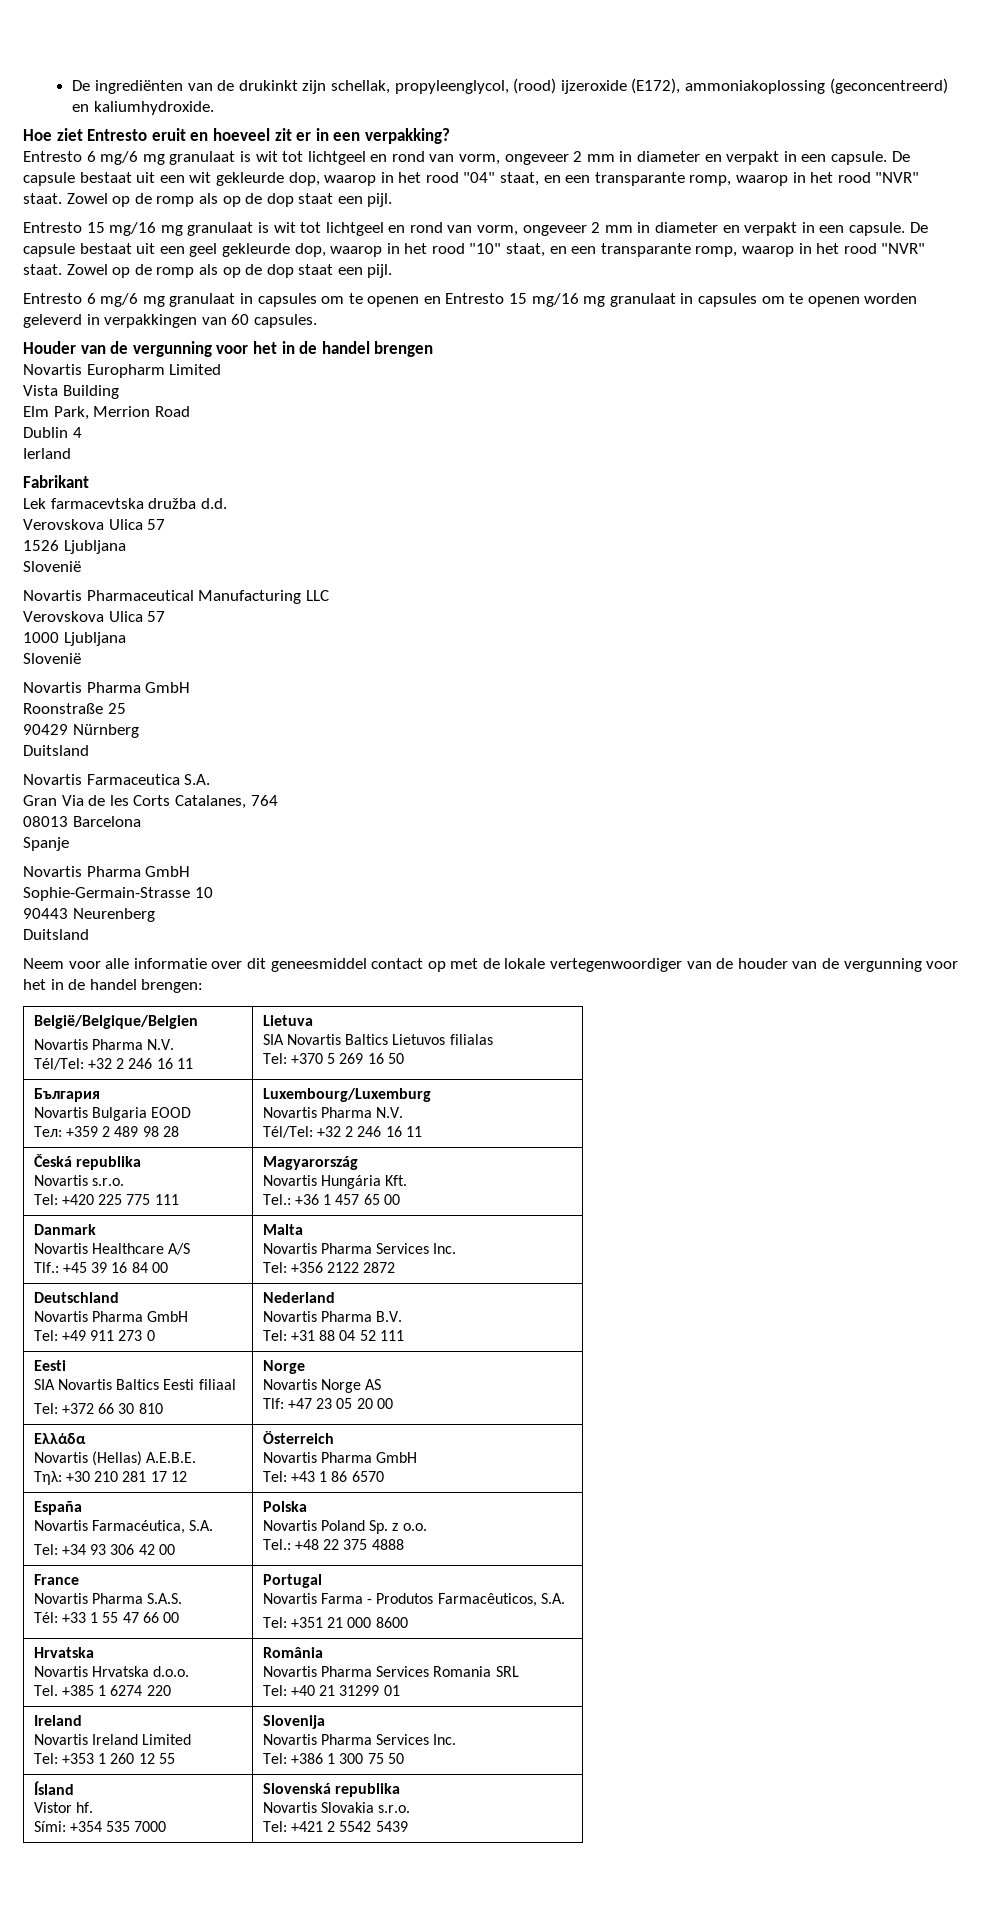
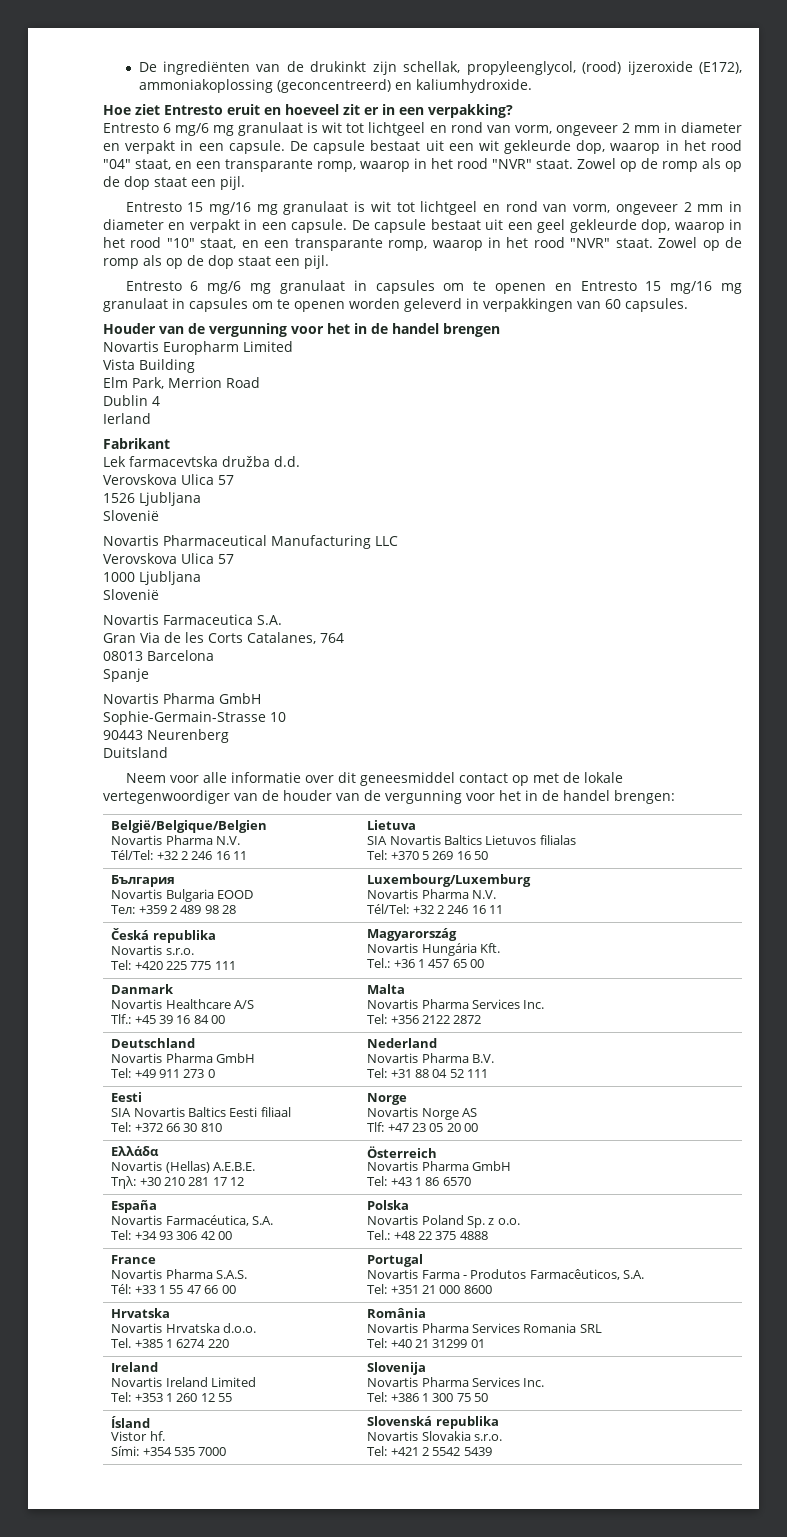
[23,682,191,693] [23,703,126,714] [23,724,139,738] [23,745,89,756] // Novartis Pharma GmbH // Roonstraße 25 // 90429 Nürnberg // Duitsland -> (159, 594) none

